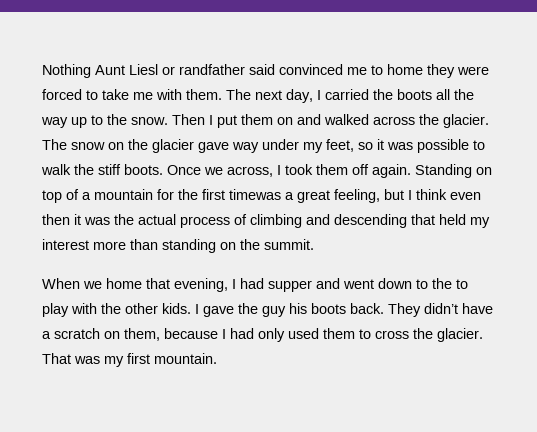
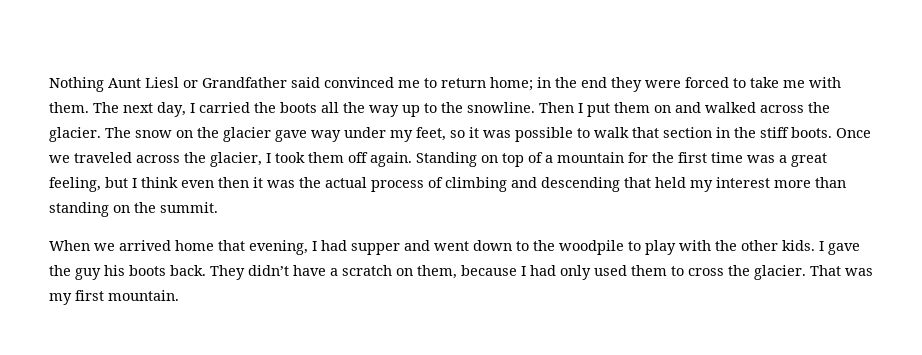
[179,64,245,75] randfather -> [202,77,287,88] Grandfather
[387,64,423,75] home -> [441,77,607,91] return home; in the end
[131,117,168,125] snow. -> [467,102,535,113] snowline.
(71, 169) none -> [632,127,730,138] that section in
[227,166,273,177] across, -> [74,152,262,167] traveled across the glacier,
[229,189,281,200] timewas -> [711,152,775,163] time was
(102, 285) none -> [119,240,171,251] arrived
(452, 283) none -> [559,240,624,255] woodpile

